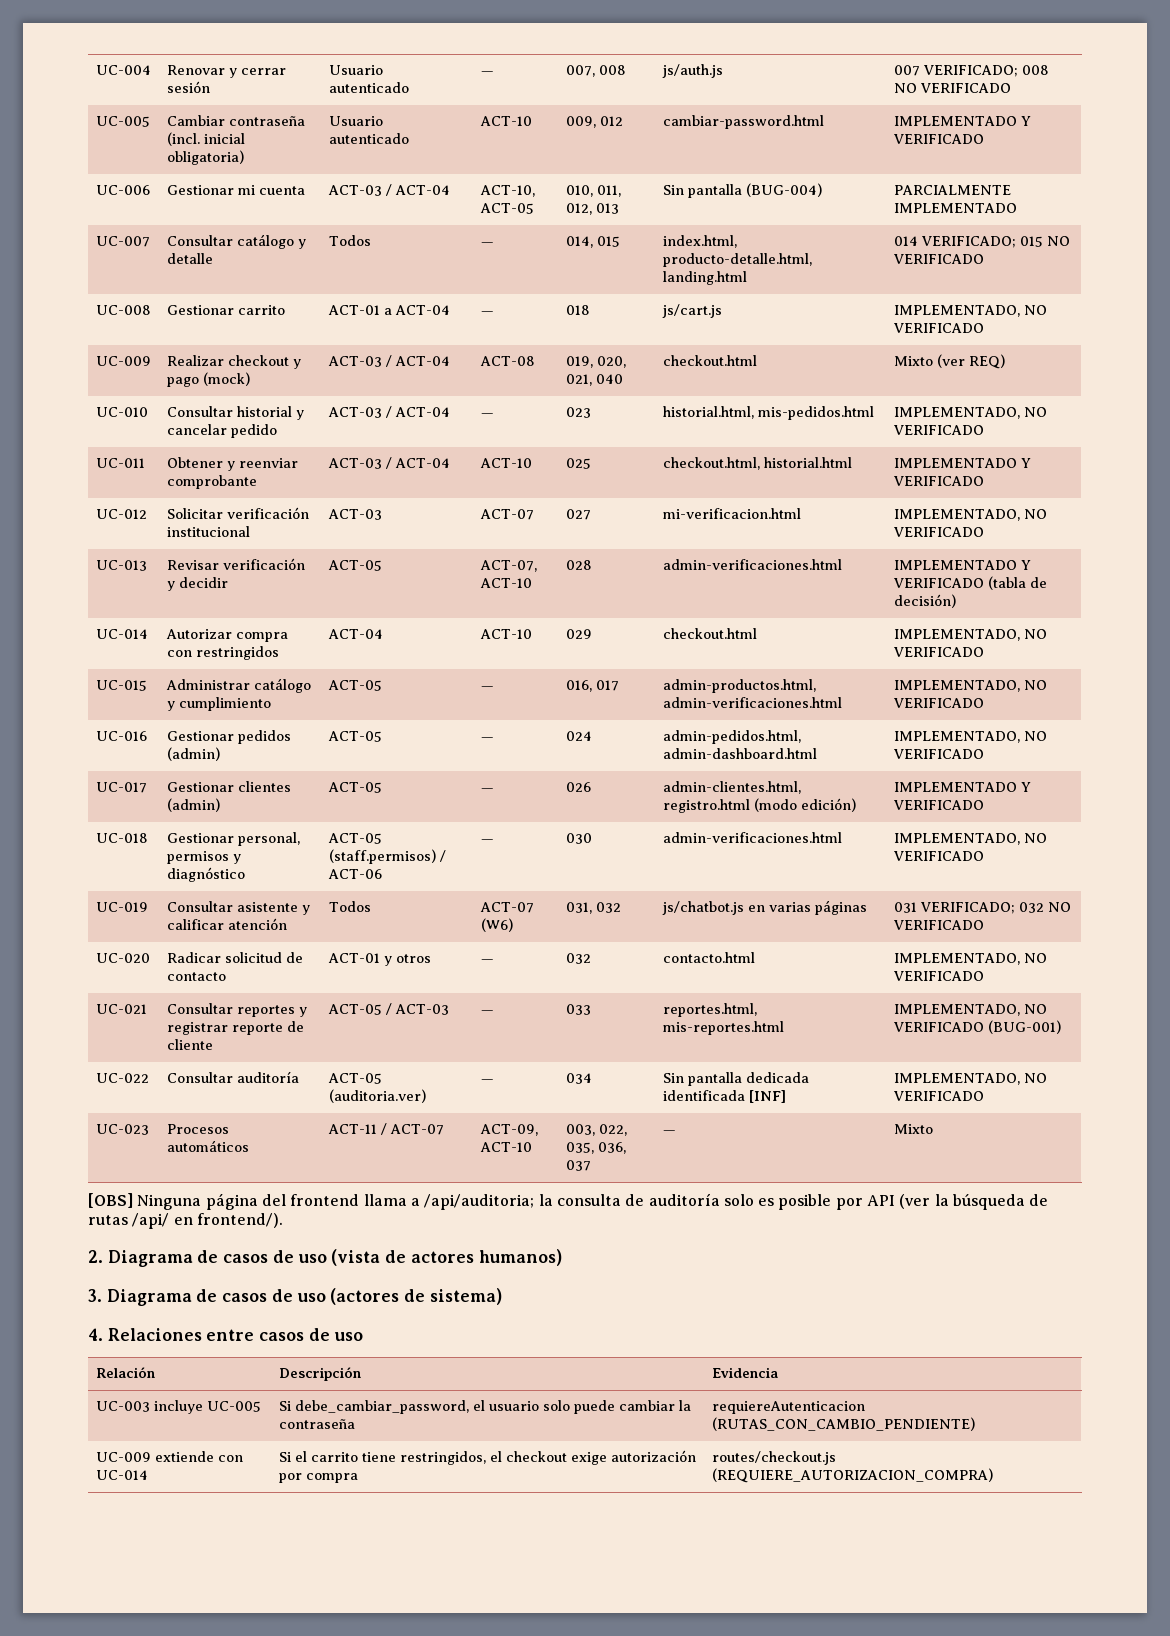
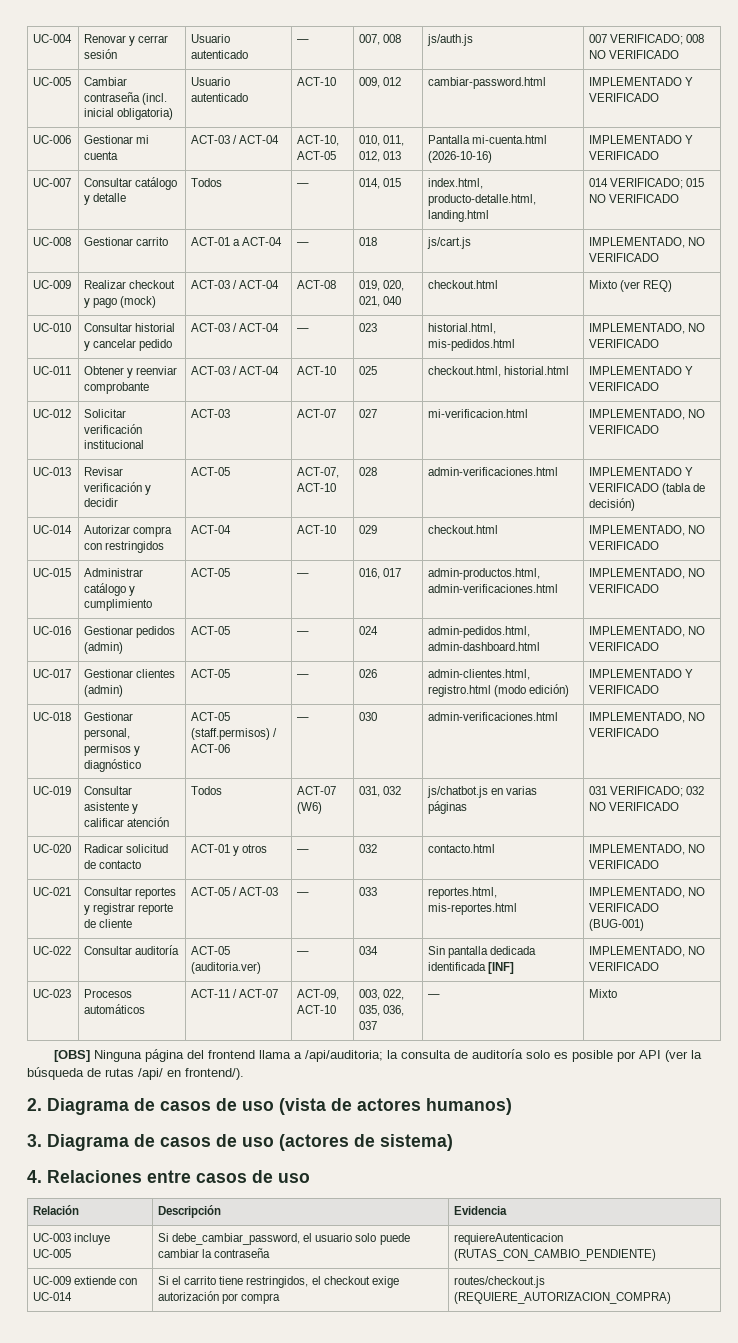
[662,183,822,198] [893,185,1011,195] [893,203,1017,213] Sin pantalla (BUG-004) | PARCIALMENTE IMPLEMENTADO -> [428,135,548,144] [428,151,493,163] [589,135,694,144] [589,151,660,160] Pantalla mi-cuenta.html (2026-10-16) | IMPLEMENTADO Y VERIFICADO

